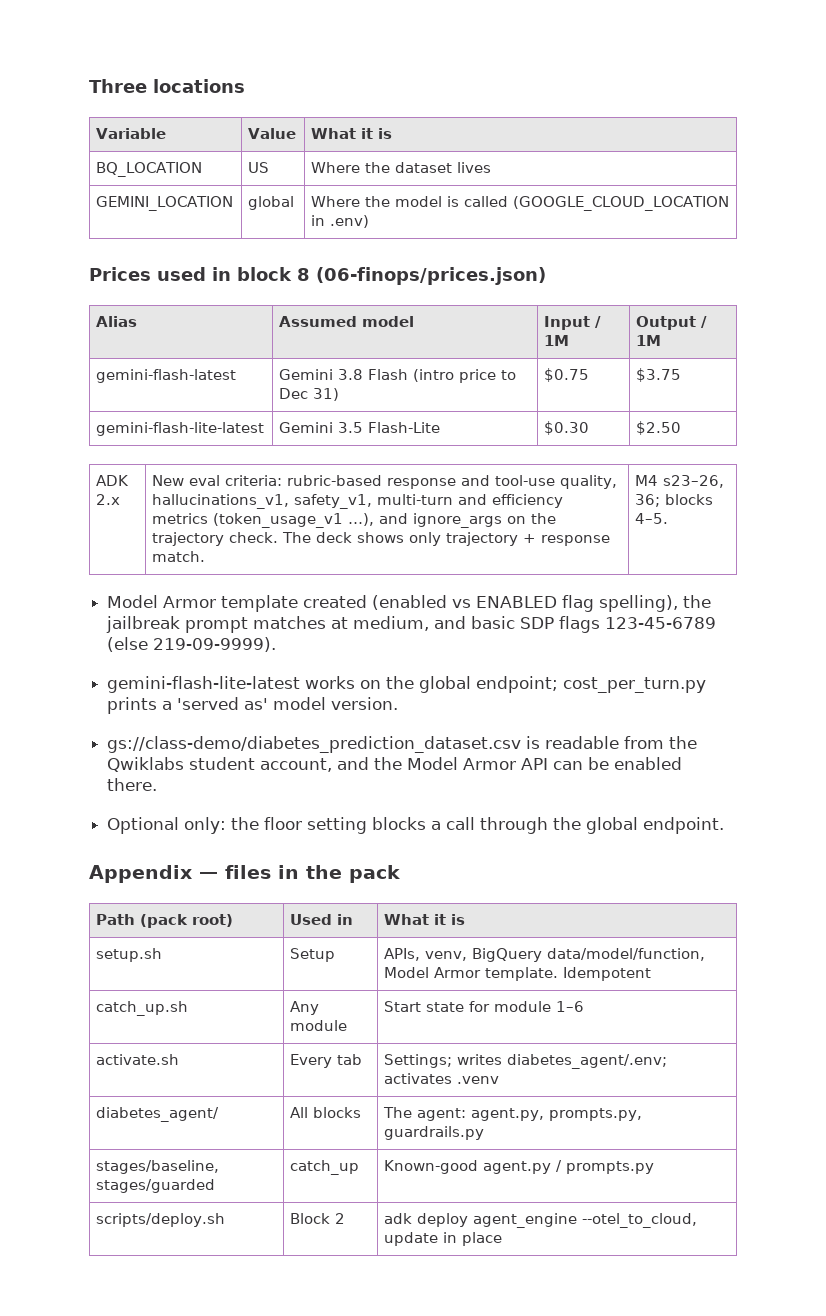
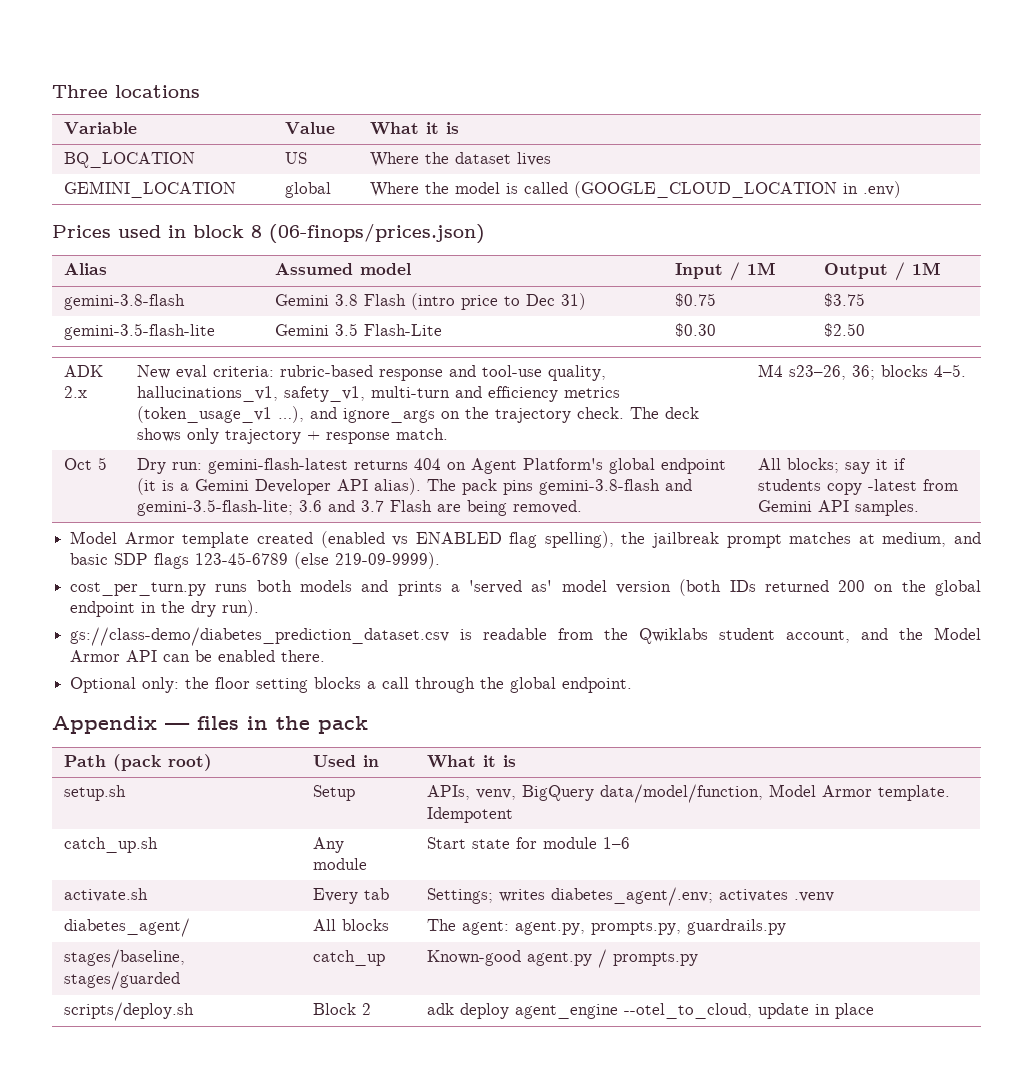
[96,369,237,383] gemini-flash-latest -> [64,294,186,310] gemini-3.8-flash
[96,422,265,436] gemini-flash-lite-latest -> [64,323,216,340] gemini-3.5-flash-lite
(669, 518) none -> [64,457,108,470] [137,458,727,474] [137,478,693,495] [137,499,583,516] [758,458,907,474] [758,479,959,495] [758,500,920,516] // Oct 5 | Dry run: gemini-flash-latest returns 404 on Agent Platform's global endpoint (it is a Gemini Developer API alias). The pack pins gemini-3.8-flash and gemini-3.5-flash-lite; 3.6 and 3.7 Flash are being removed. | All blocks; say it if students copy -latest from Gemini API samples.
[107,676,707,693] gemini-flash-lite-latest works on the global endpoint; cost_per_turn.py -> [70,580,389,596] cost_per_turn.py runs both models and
[331,697,399,710] version. -> [616,579,981,596] [70,600,260,617] version (both IDs returned 200 on the global endpoint in the dry run).

